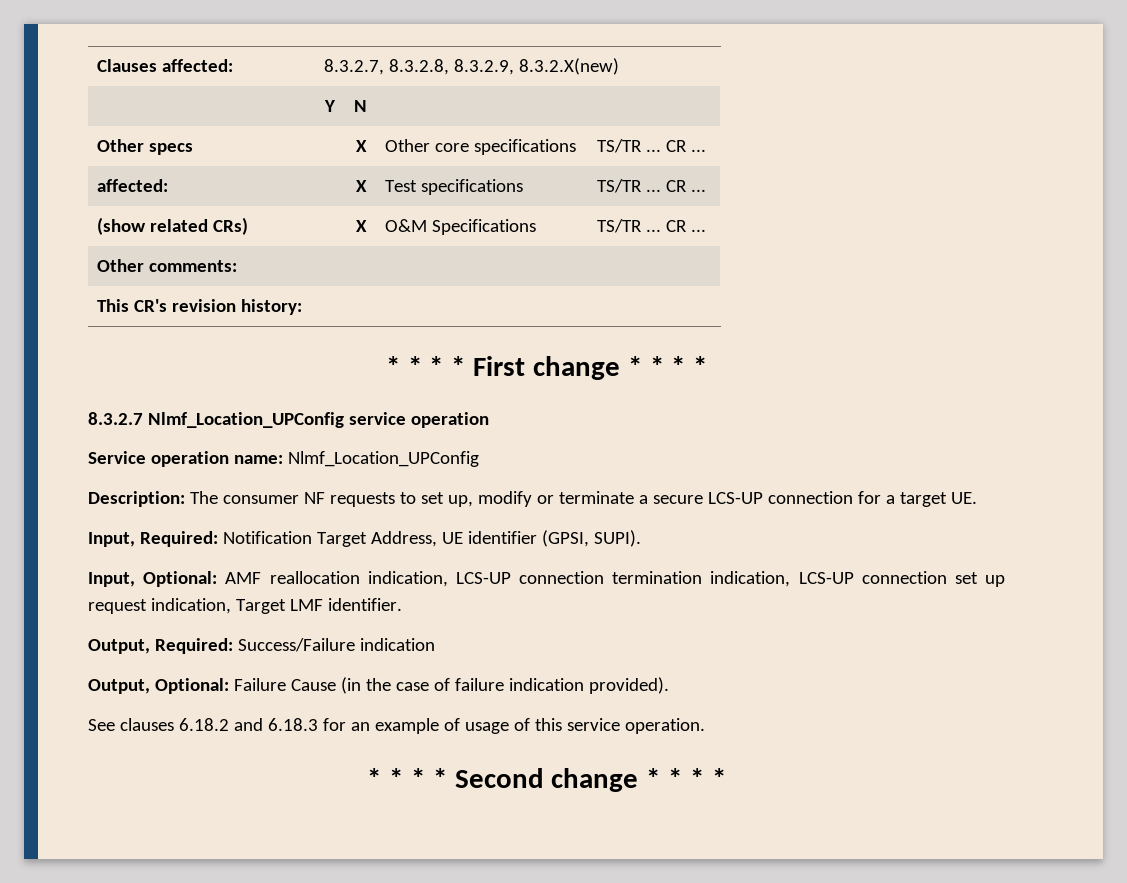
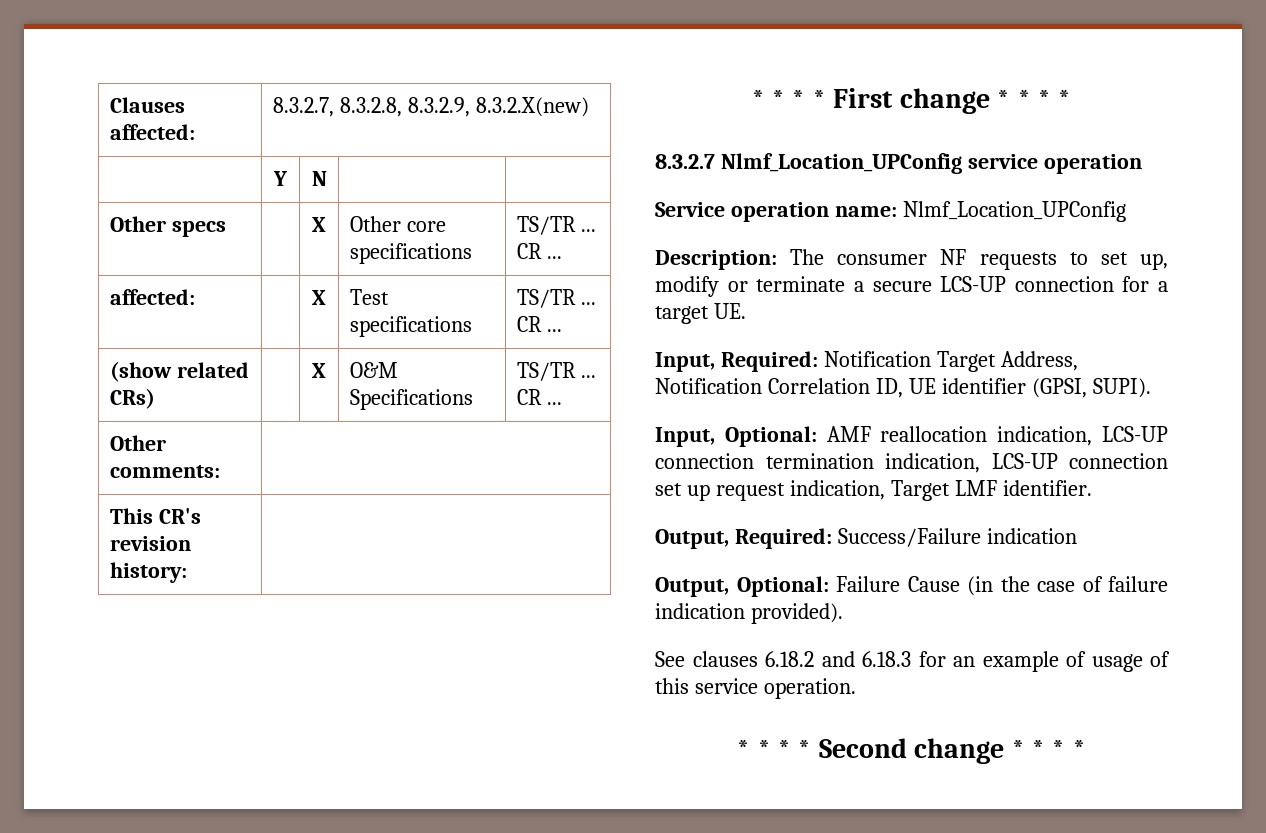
(437, 539) none -> [655,378,903,398] Notification Correlation ID,

